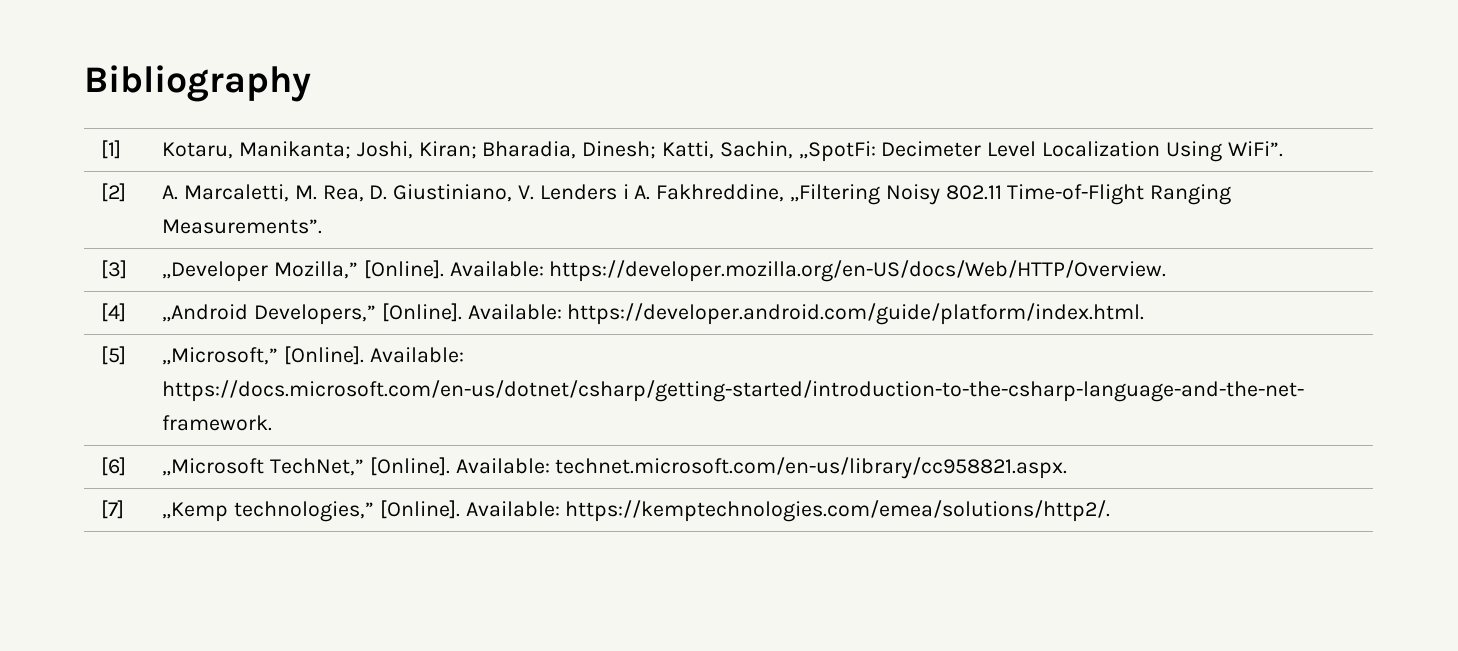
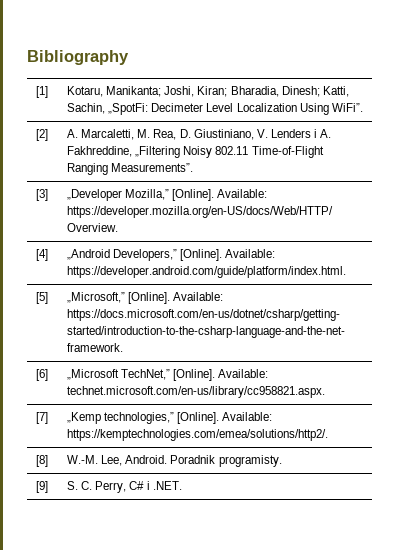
(1111, 511) none -> [36,455,49,467] [67,455,282,467] [36,481,49,493] [67,481,182,493] // [8] | W.-M. Lee, Android. Poradnik programisty. // [9] | S. C. Perry, C# i .NET.

